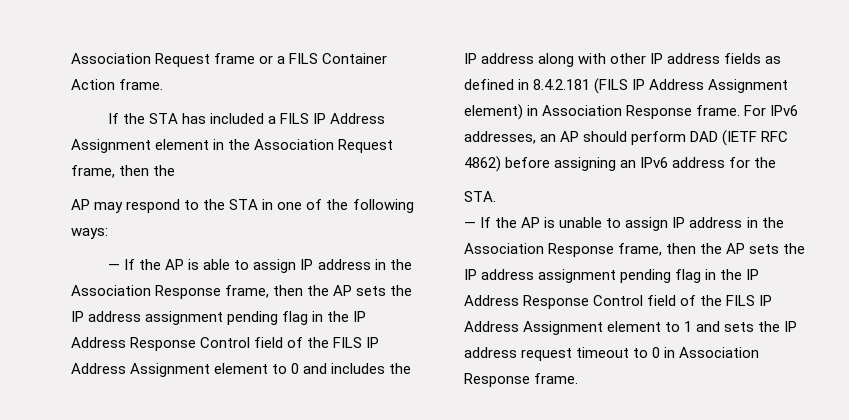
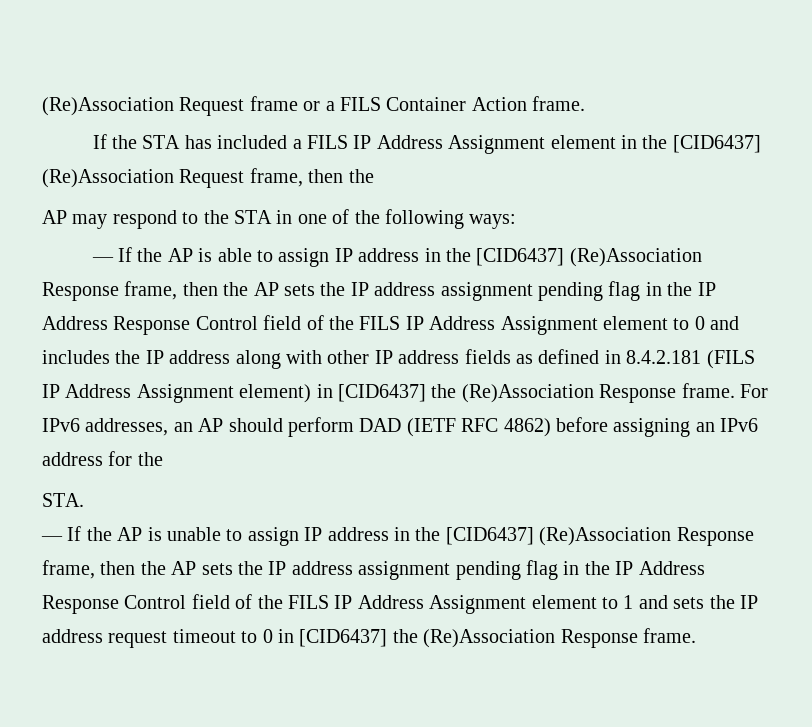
[71,53,151,64] Association -> [42,97,174,116] (Re)Association
[254,139,335,150] Association -> [672,135,761,153] [42,169,174,188] [CID6437] (Re)Association
[71,285,151,296] Association -> [476,248,702,267] [CID6437] (Re)Association
[542,105,623,116] Association -> [338,384,594,403] [CID6437] the (Re)Association
[464,243,544,254] Association -> [445,527,672,546] [CID6437] (Re)Association
[679,347,760,358] Association -> [299,629,556,648] [CID6437] the (Re)Association

